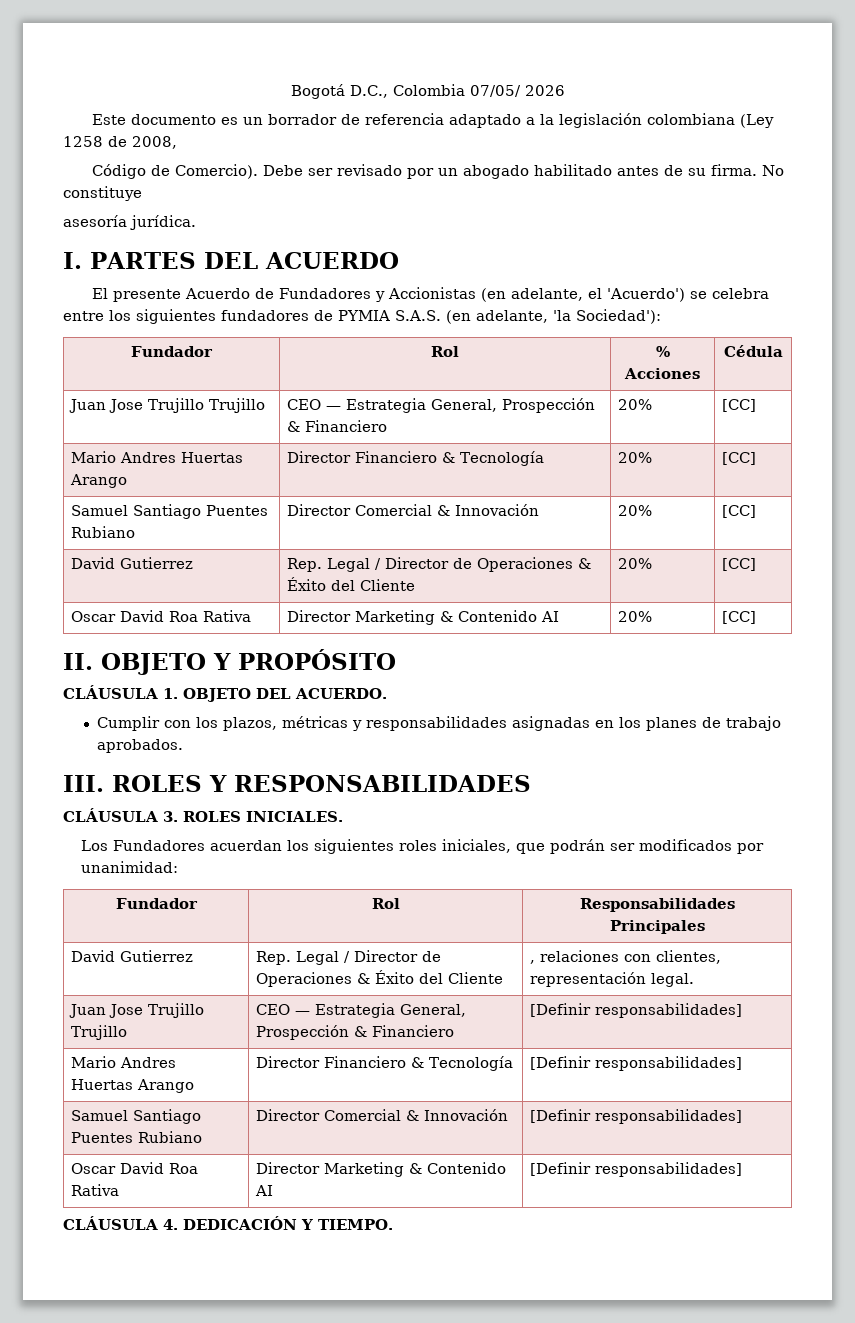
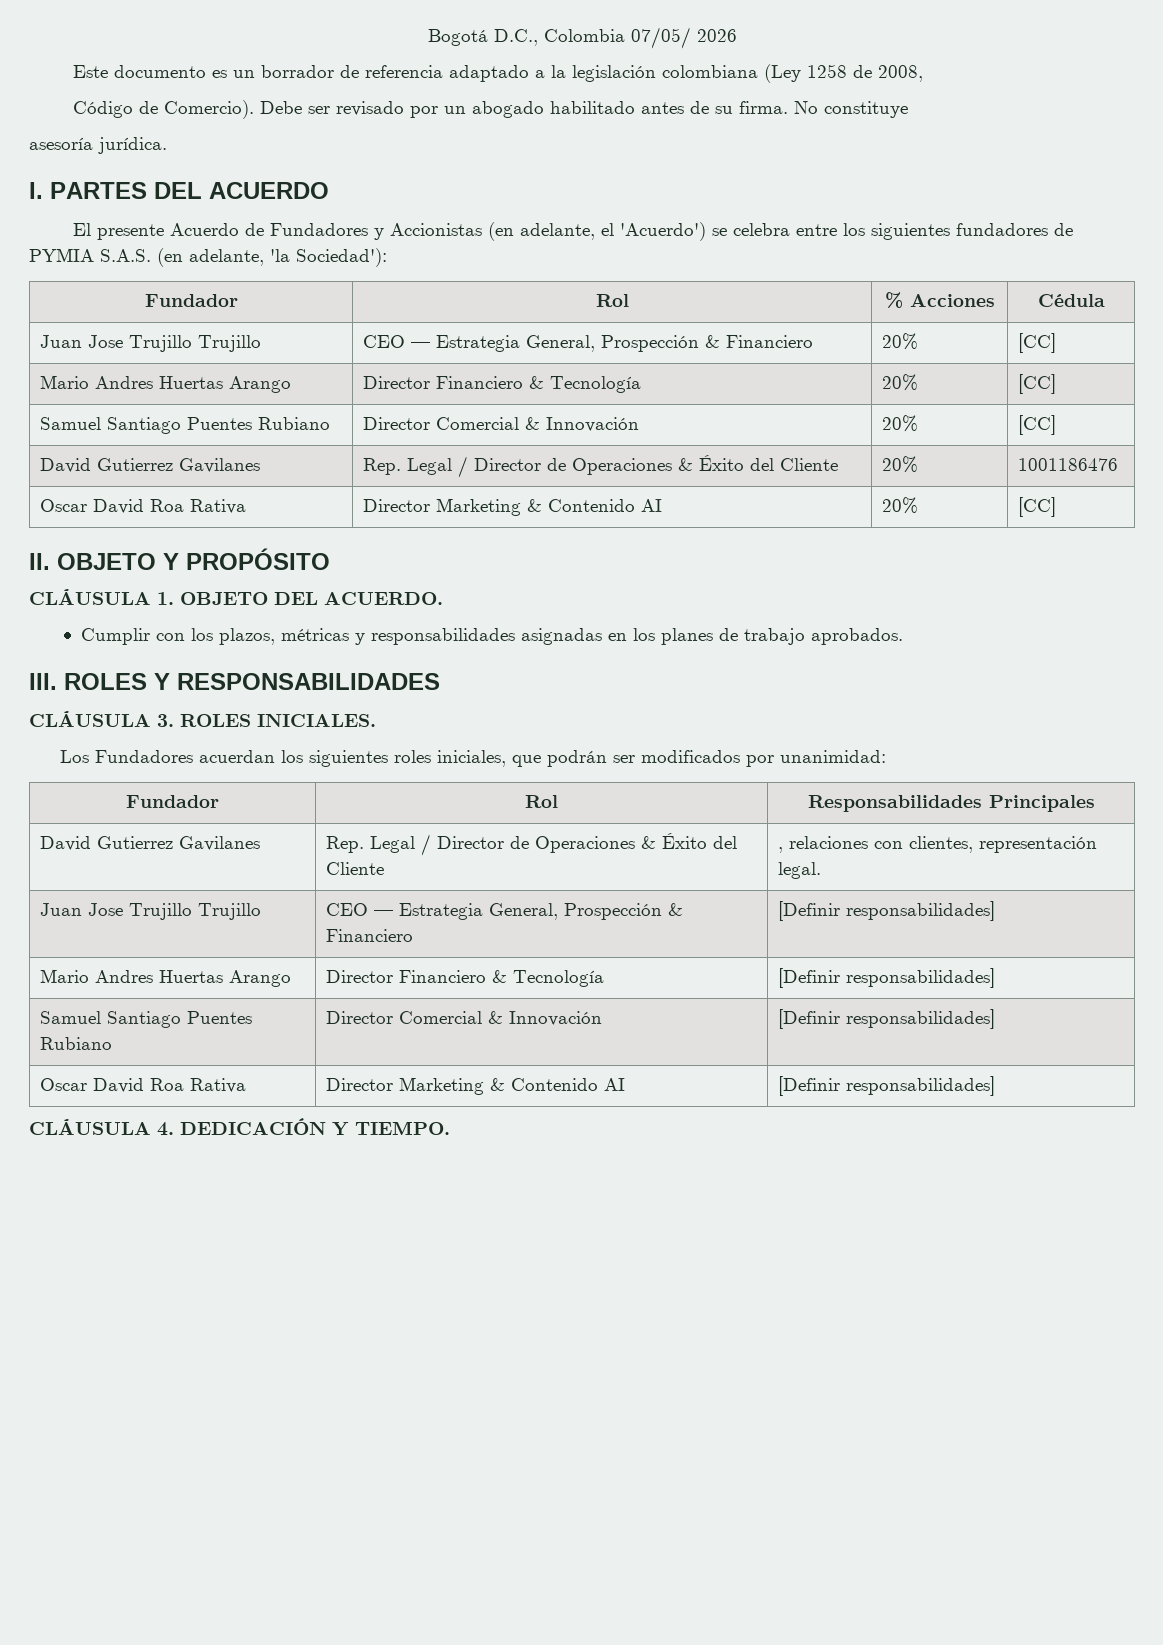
(194, 563) none -> [179,458,261,473] Gavilanes
[722,558,757,571] [CC] -> [1018,458,1119,471] 1001186476
(194, 956) none -> [179,836,261,851] Gavilanes

